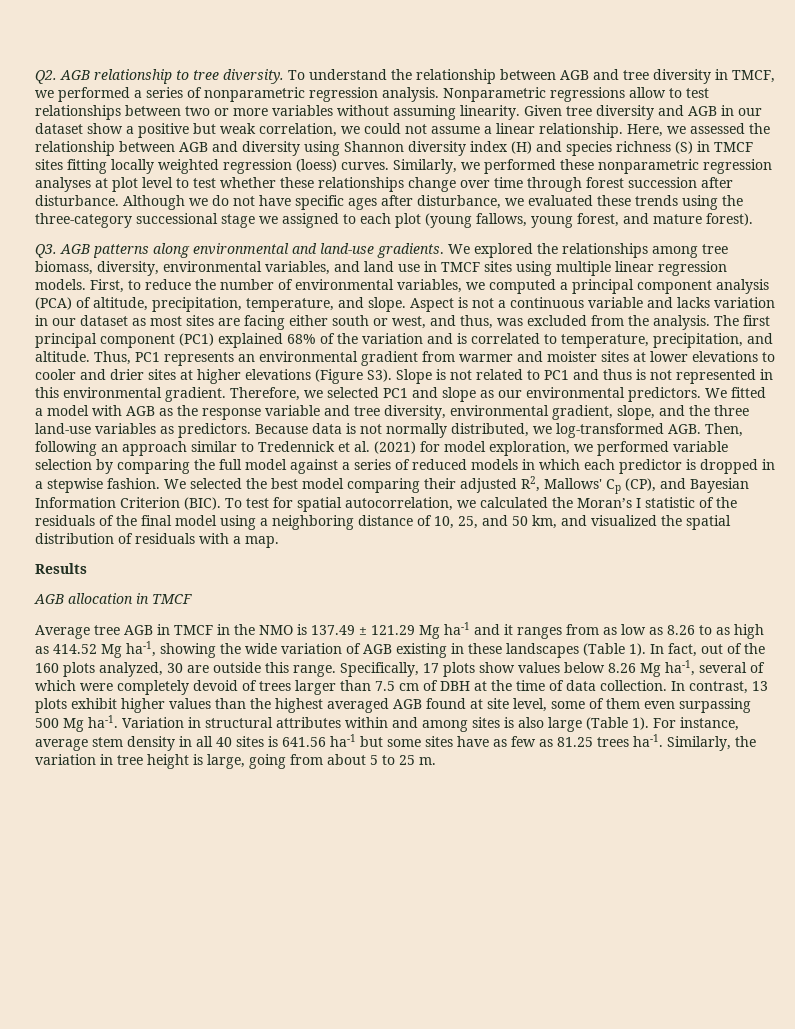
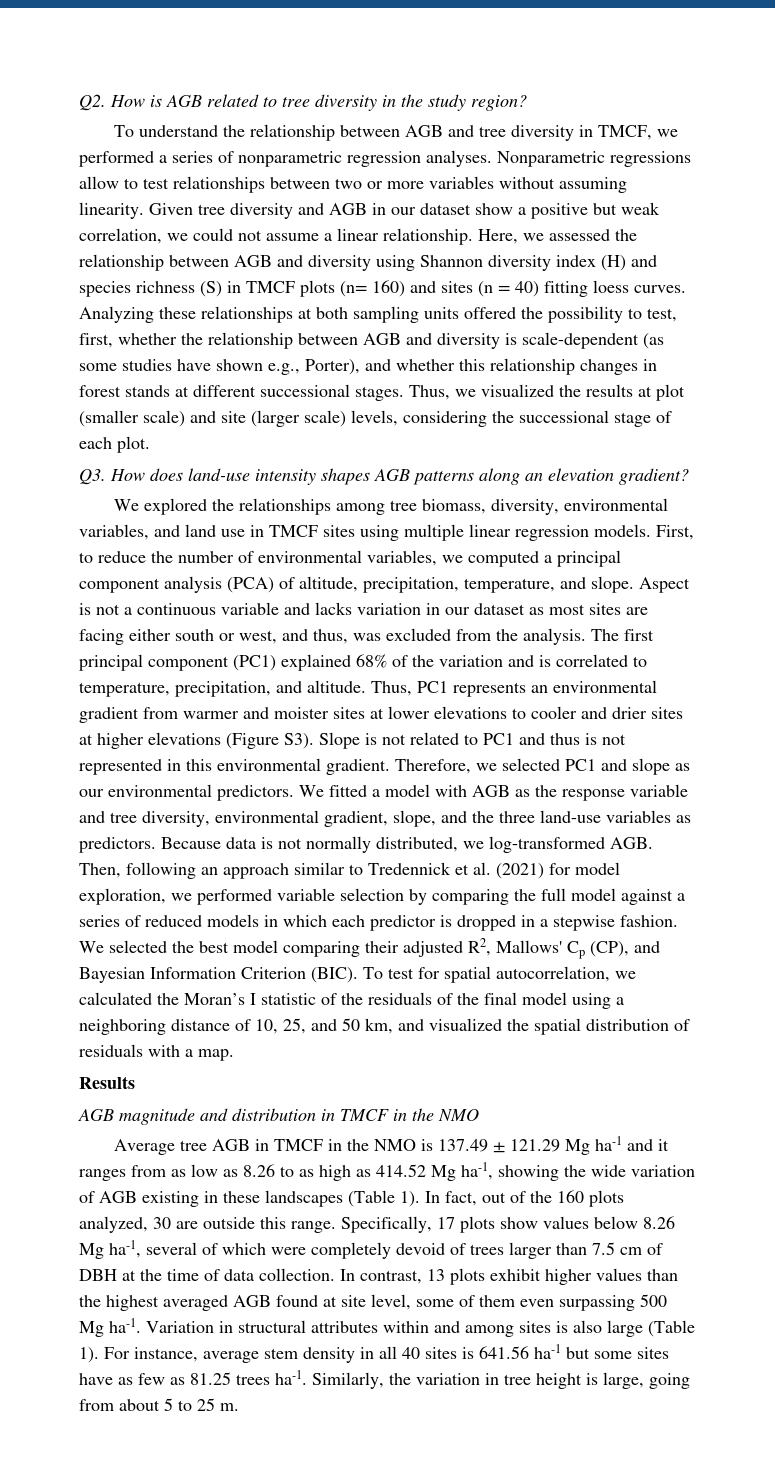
[60,69,284,84] AGB relationship to tree diversity. -> [110,94,527,111] How is AGB related to tree diversity in the study region? //
[382,87,439,102] analysis. -> [426,150,492,167] analyses.
[35,159,772,174] [35,177,733,192] [35,195,743,210] [35,213,753,228] [35,243,444,258] sites fitting locally weighted regression (loess) curves. Similarly, we performed these nonparametric regression analyses at plot level to test whether these relationships change over time through forest succession after disturbance. Although we do not have specific ages after disturbance, we evaluated these trends using the three-category successional stage we assigned to each plot (young fallows, young forest, and mature forest). // Q3. AGB patterns along environmental and land-use gradients. -> [300,280,686,297] [79,306,677,323] [79,332,664,349] [79,358,657,375] [79,384,685,401] [79,410,672,427] [79,436,150,453] [79,468,689,485] plots (n= 160) and sites (n = 40) fitting loess curves. Analyzing these relationships at both sampling units offered the possibility to test, first, whether the relationship between AGB and diversity is scale-dependent (as some studies have shown e.g., Porter), and whether this relationship changes in forest stands at different successional stages. Thus, we visualized the results at plot (smaller scale) and site (larger scale) levels, considering the successional stage of each plot. // Q3. How does land-use intensity shapes AGB patterns along an elevation gradient? //
[68,593,192,604] allocation in TMCF -> [119,1108,479,1125] magnitude and distribution in TMCF in the NMO

